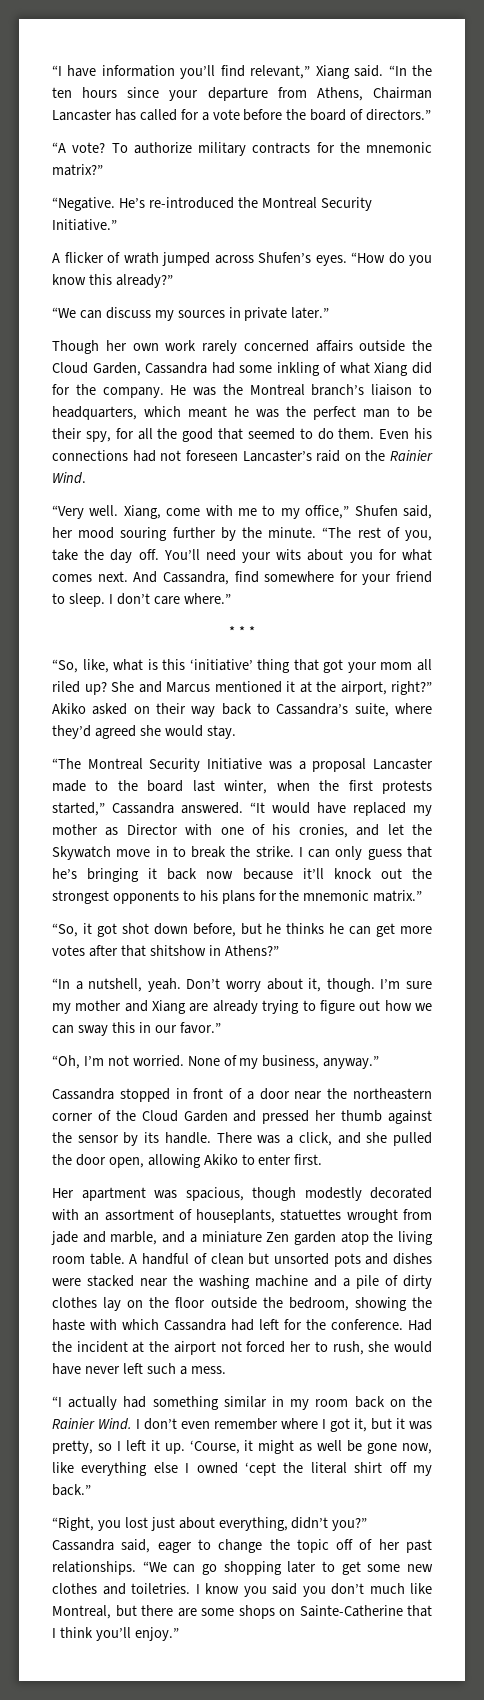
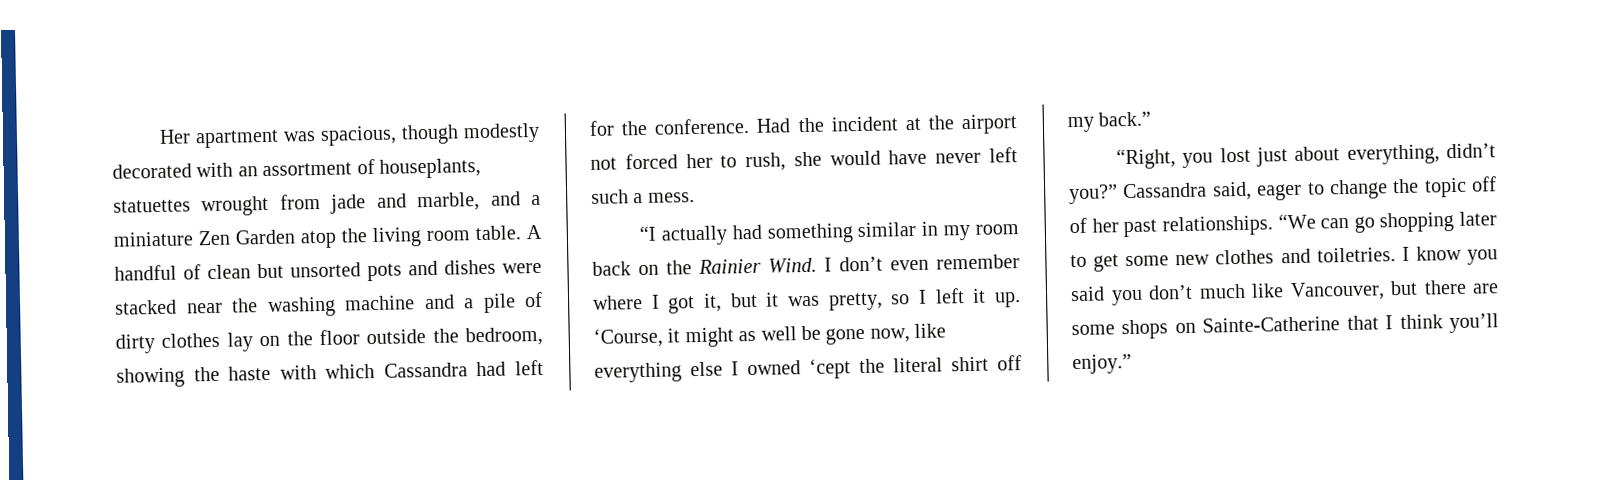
[52,65,433,79] [52,87,432,101] [52,109,432,121] [52,142,432,156] [52,164,103,176] [52,197,372,211] [52,219,117,231] [52,252,432,266] [52,274,173,288] [52,307,330,321] [52,340,432,354] [52,362,432,376] [52,384,432,398] [52,406,432,420] [52,428,432,442] [52,450,433,462] [52,472,86,484] [52,505,432,519] [52,527,432,541] [52,549,433,563] [52,571,432,585] [52,593,231,607] [229,626,255,637] [52,659,432,673] [52,681,432,695] [52,703,432,717] [52,725,236,739] [52,758,434,772] [52,780,433,794] [52,802,432,816] [52,824,432,838] [52,846,432,860] [52,868,432,882] [52,890,423,904] [52,923,433,937] [52,945,279,957] [52,978,433,992] [52,1000,433,1014] [52,1022,221,1036] [52,1055,380,1069] [52,1088,432,1102] [52,1110,433,1124] [52,1132,433,1146] [52,1154,323,1168] “I have information you’ll find relevant,” Xiang said. “In the ten hours since your departure from Athens, Chairman Lancaster has called for a vote before the board of directors.” // “A vote? To authorize military contracts for the mnemonic matrix?” // “Negative. He’s re-introduced the Montreal Security Initiative.” // A flicker of wrath jumped across Shufen’s eyes. “How do you know this already?” // “We can discuss my sources in private later.” // Though her own work rarely concerned affairs outside the Cloud Garden, Cassandra had some inkling of what Xiang did for the company. He was the Montreal branch’s liaison to headquarters, which meant he was the perfect man to be their spy, for all the good that seemed to do them. Even his connections had not foreseen Lancaster’s raid on the Rainier Wind. // “Very well. Xiang, come with me to my office,” Shufen said, her mood souring further by the minute. “The rest of you, take the day off. You’ll need your wits about you for what comes next. And Cassandra, find somewhere for your friend to sleep. I don’t care where.” // * * * // “So, like, what is this ‘initiative’ thing that got your mom all riled up? She and Marcus mentioned it at the airport, right?” Akiko asked on their way back to Cassandra’s suite, where they’d agreed she would stay. // “The Montreal Security Initiative was a proposal Lancaster made to the board last winter, when the first protests started,” Cassandra answered. “It would have replaced my mother as Director with one of his cronies, and let the Skywatch move in to break the strike. I can only guess that he’s bringing it back now because it’ll knock out the strongest opponents to his plans for the mnemonic matrix.” // “So, it got shot down before, but he thinks he can get more votes after that shitshow in Athens?” // “In a nutshell, yeah. Don’t worry about it, though. I’m sure my mother and Xiang are already trying to figure out how we can sway this in our favor.” // “Oh, I’m not worried. None of my business, anyway.” // Cassandra stopped in front of a door near the northeastern corner of the Cloud Garden and pressed her thumb against the sensor by its handle. There was a click, and she pulled the door open, allowing Akiko to enter first. // -> (159, 136) none
[293,1231,336,1245] garden -> [235,229,295,245] Garden
[52,1605,111,1619] Montreal, -> [1289,281,1385,302] Vancouver,

